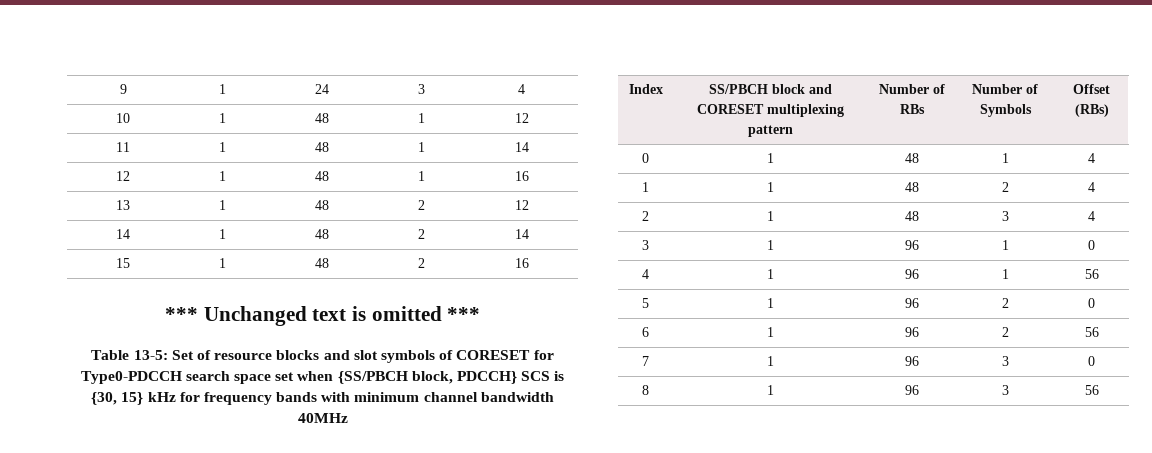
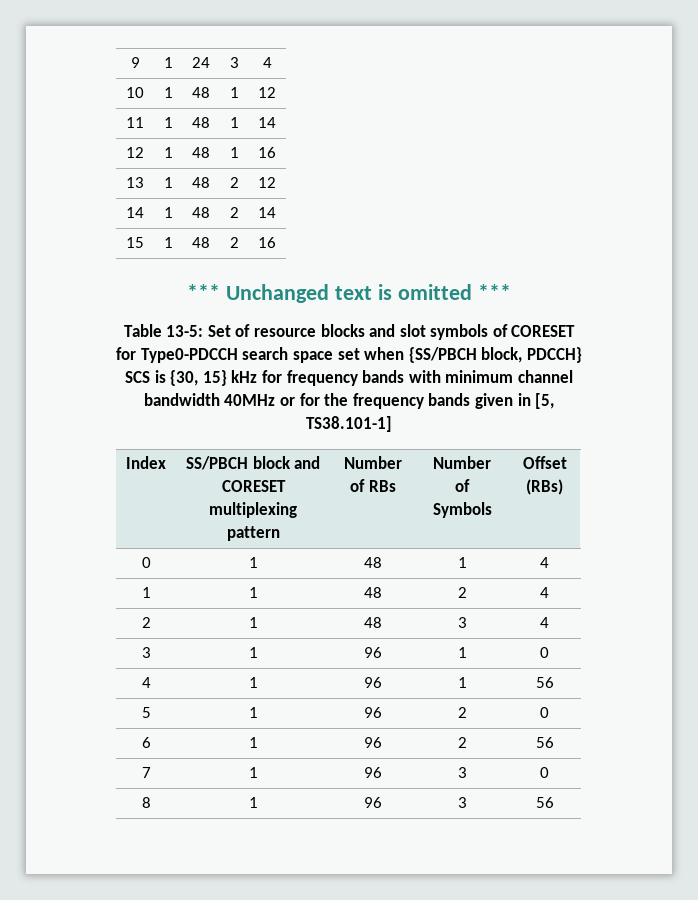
(348, 418) none -> [280,393,555,409] [306,416,392,432] or for the frequency bands given in [5, TS38.101-1]

